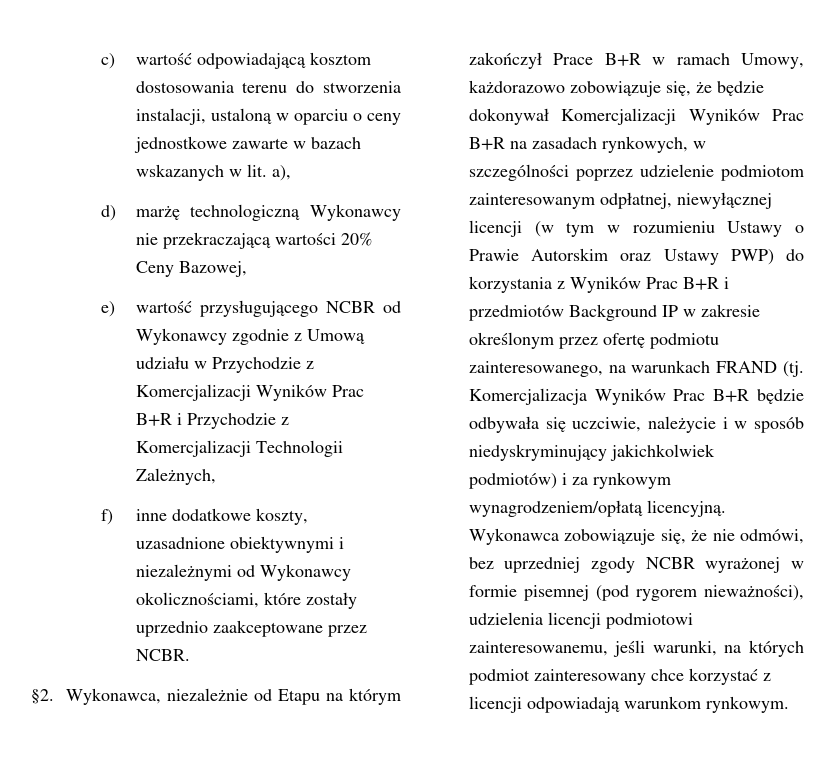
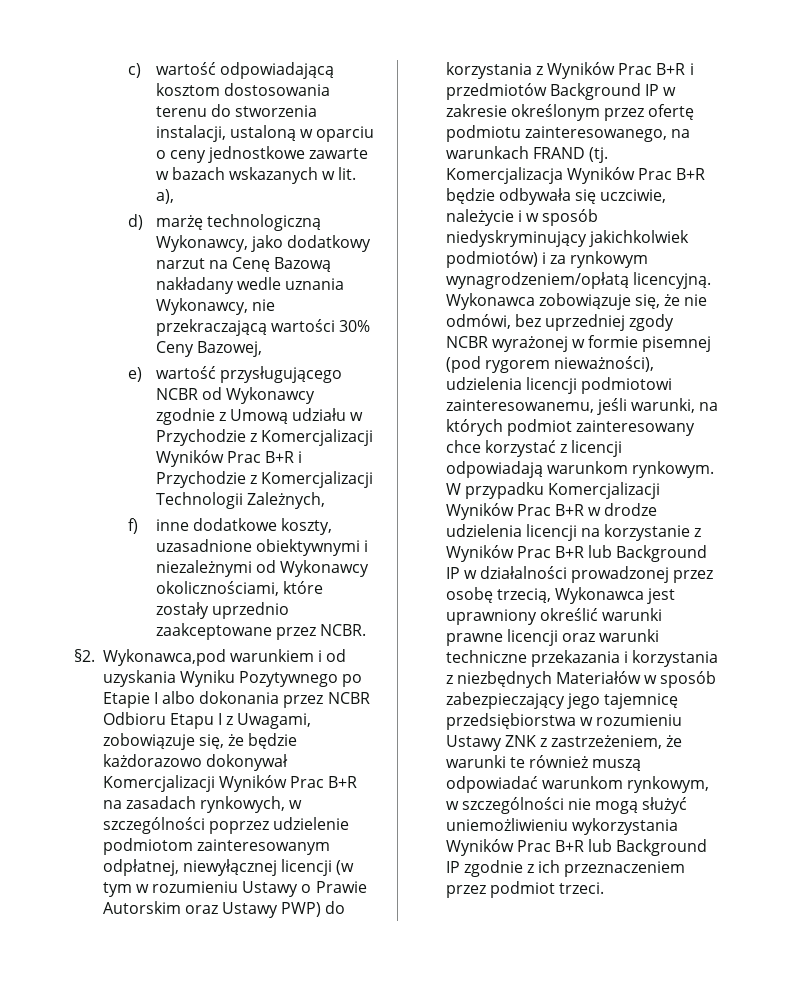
[310,204,401,221] Wykonawcy -> [155,235,372,252] [155,257,332,272] [155,277,345,294] [155,298,248,315] Wykonawcy, jako dodatkowy narzut na Cenę Bazową nakładany wedle uznania Wykonawcy,
[340,232,372,246] 20% -> [339,320,371,332] 30%
[65,688,401,705] [468,52,804,69] [468,80,565,93] Wykonawca, niezależnie od Etapu na którym zakończył Prace B+R w ramach Umowy, każdorazowo -> [102,649,347,666] [102,670,363,687] [102,691,370,708] [102,712,312,729] Wykonawca,pod warunkiem i od uzyskania Wyniku Pozytywnego po Etapie I albo dokonania przez NCBR Odbioru Etapu I z Uwagami,
(764, 88) none -> [102,754,202,767] każdorazowo
(789, 704) none -> [445,482,661,499] [445,503,658,520] [445,524,702,541] [445,545,708,562] [445,566,714,583] [445,587,676,604] [445,608,663,625] [445,629,660,646] [445,650,719,667] [445,671,717,688] [445,692,679,709] [445,713,683,730] [445,735,683,751] [445,755,642,771] [445,776,710,793] [445,797,688,814] [445,818,678,835] [445,839,708,856] [445,860,686,877] [445,881,605,898] W przypadku Komercjalizacji Wyników Prac B+R w drodze udzielenia licencji na korzystanie z Wyników Prac B+R lub Background IP w działalności prowadzonej przez osobę trzecią, Wykonawca jest uprawniony określić warunki prawne licencji oraz warunki techniczne przekazania i korzystania z niezbędnych Materiałów w sposób zabezpieczający jego tajemnicę przedsiębiorstwa w rozumieniu Ustawy ZNK z zastrzeżeniem, że warunki te również muszą odpowiadać warunkom rynkowym, w szczególności nie mogą służyć uniemożliwieniu wykorzystania Wyników Prac B+R lub Background IP zgodnie z ich przeznaczeniem przez podmiot trzeci.

